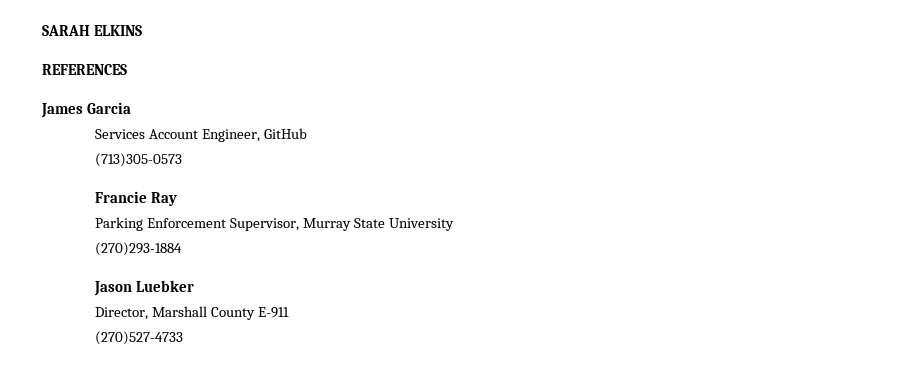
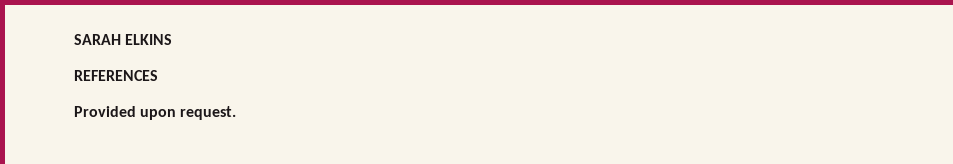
[41,102,131,118] [95,128,307,142] [95,153,183,167] [95,191,178,206] [95,217,454,231] [95,242,183,256] [94,280,195,296] [95,306,289,320] [95,331,184,345] James Garcia // Services Account Engineer, GitHub // (713)305-0573 // Francie Ray // Parking Enforcement Supervisor, Murray State University // (270)293-1884 // Jason Luebker // Director, Marshall County E-911 // (270)527-4733 -> [74,106,237,120] Provided upon request.

